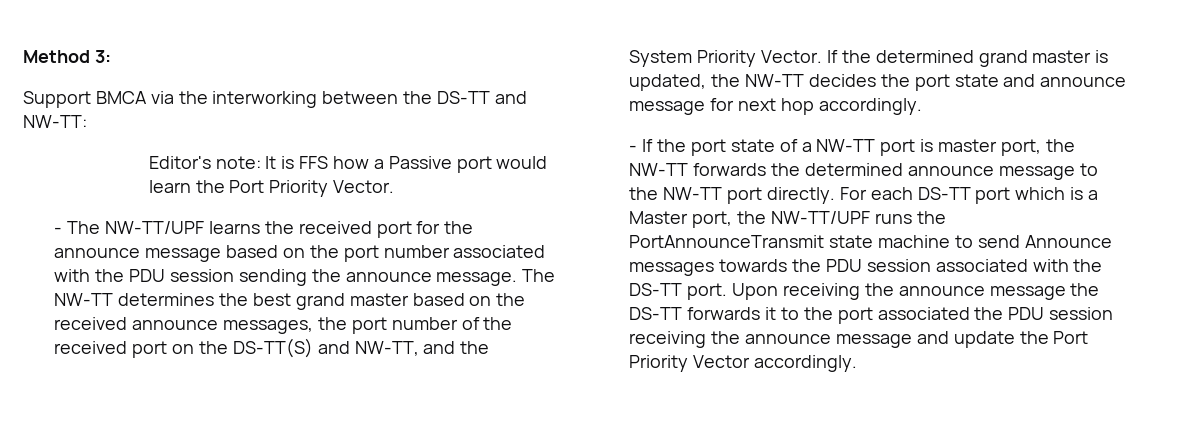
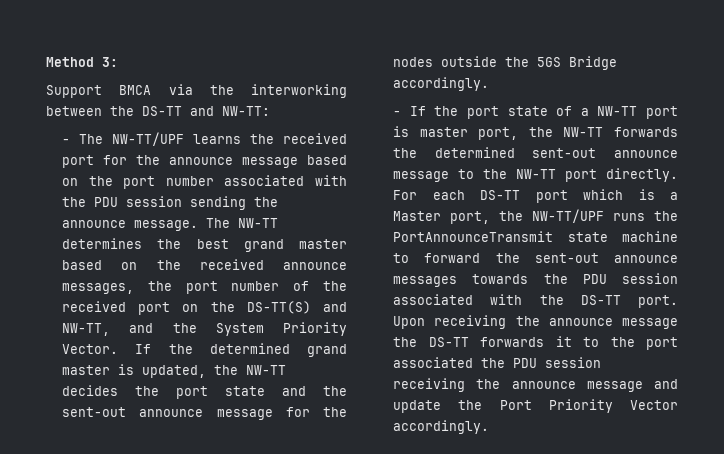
[148,156,548,173] [148,180,395,197] // Editor's note: It is FFS how a Passive port would learn the Port Priority Vector. -> (270, 111) none
(1036, 80) none -> [323,386,347,396] [62,407,127,417] the sent-out
[738,98,814,115] next hop -> [323,407,347,417] [393,56,618,70] the nodes outside the 5GS Bridge
(903, 169) none -> [532,148,597,158] sent-out
[977,235,1112,248] send Announce -> [424,253,678,263] forward the sent-out announce

